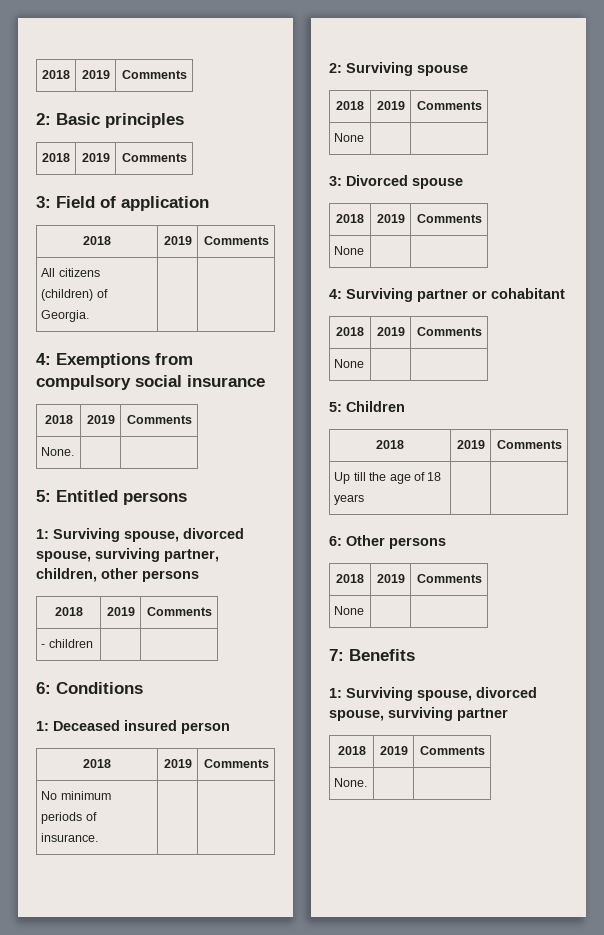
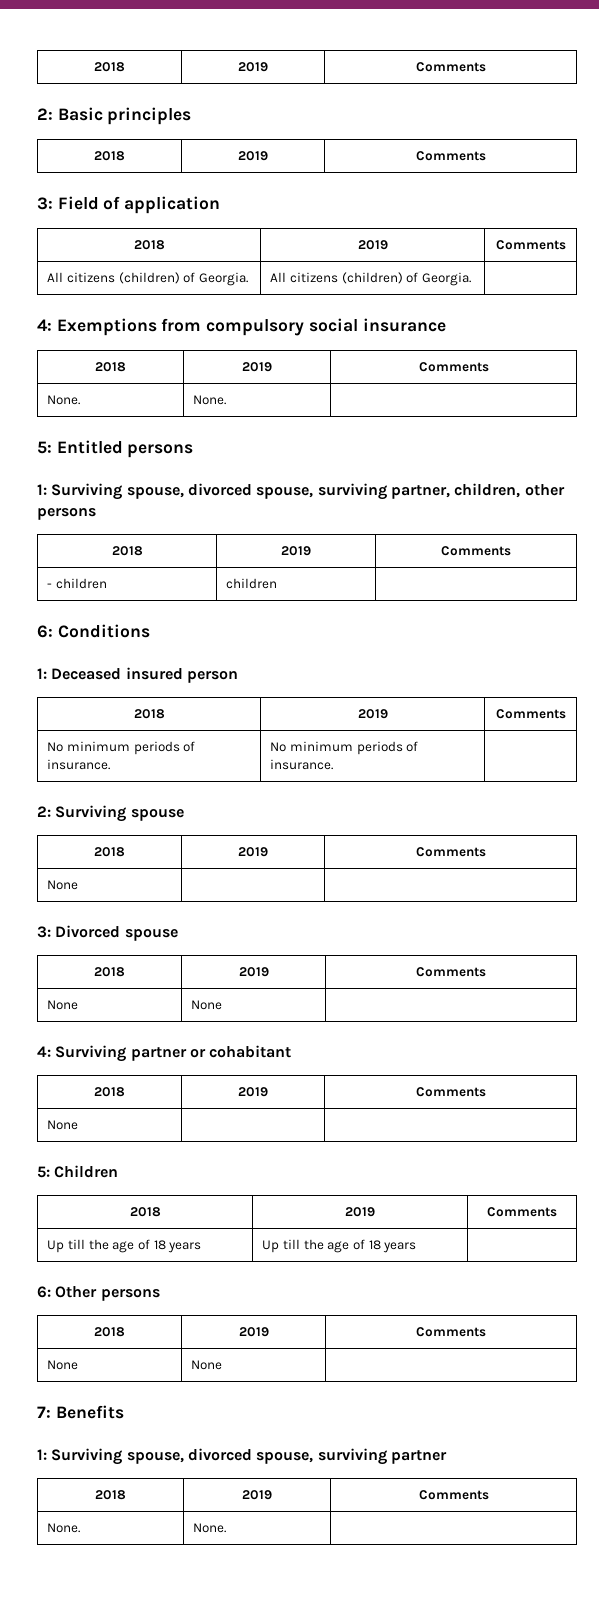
(90, 316) none -> [270,272,471,286] All citizens (children) of Georgia.
(75, 451) none -> [193,395,227,405] None.
(93, 643) none -> [226,578,278,589] children
(99, 837) none -> [270,741,419,755] [270,759,334,770] No minimum periods of insurance.
(365, 250) | -> [191,1000,223,1010] | None
(365, 499) none -> [262,1239,417,1253] Up till the age of 18 years
(365, 610) | -> [191,1360,223,1370] | None
(368, 782) none -> [193,1523,227,1533] None.

